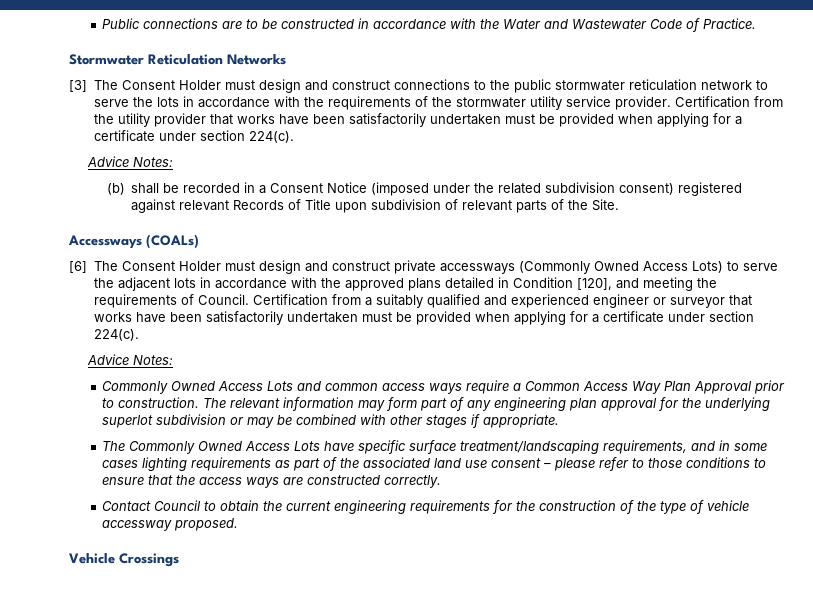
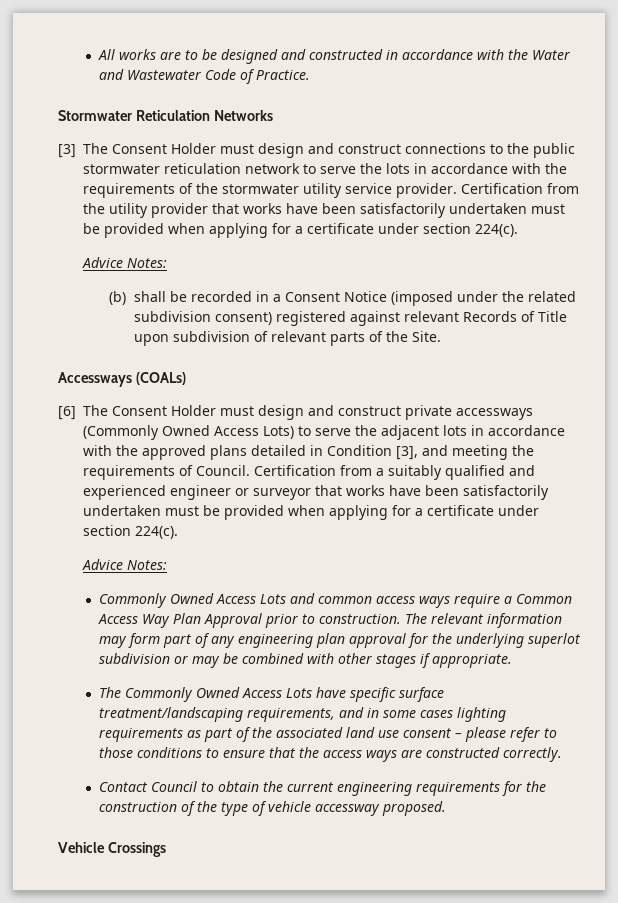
[102,18,219,29] Public connections -> [97,49,156,60] All works
(278, 24) none -> [220,49,306,64] designed and
[576,278,612,290] [120], -> [396,446,419,460] [3],

